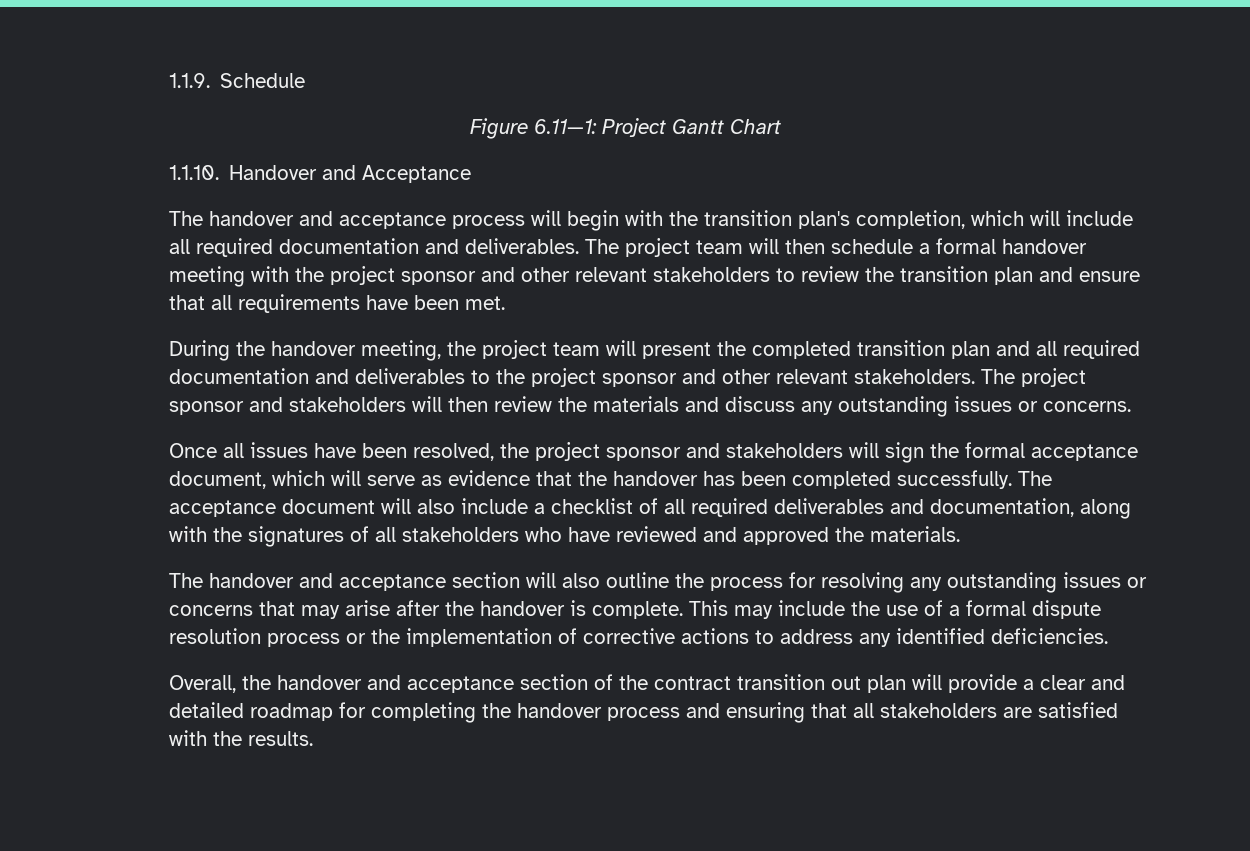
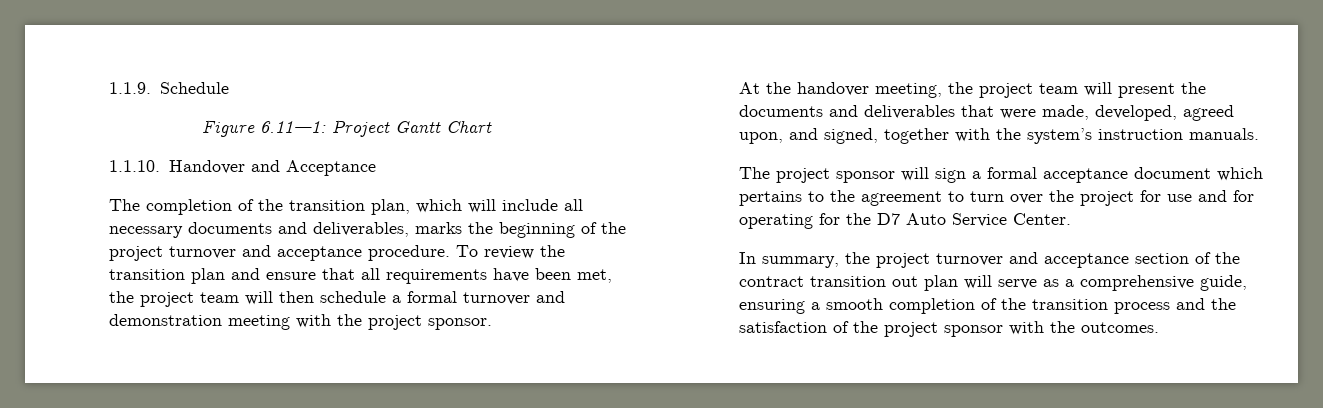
[208,210,1133,231] [168,238,1087,257] [168,266,795,287] handover and acceptance process will begin with the transition plan's completion, which will include all required documentation and deliverables. The project team will then schedule a formal handover meeting with the project sponsor and other relevant stakeholders to -> [146,199,584,215] [109,222,627,238] [109,245,479,261] completion of the transition plan, which will include all necessary documents and deliverables, marks the beginning of the project turnover and acceptance procedure. To
[464,296,505,310] [168,340,230,361] met. // During -> [577,269,613,283] [109,291,566,307] [109,314,493,330] [739,82,761,94] met, the project team will then schedule a formal turnover and demonstration meeting with the project sponsor. // At
[751,340,1140,359] [168,368,1086,387] [168,396,1131,417] [168,442,1138,463] [168,470,1052,489] [168,498,1131,519] [168,526,960,547] [168,572,1147,593] [168,600,1101,619] [168,628,1108,647] [168,675,362,693] completed transition plan and all required documentation and deliverables to the project sponsor and other relevant stakeholders. The project sponsor and stakeholders will then review the materials and discuss any outstanding issues or concerns. // Once all issues have been resolved, the project sponsor and stakeholders will sign the formal acceptance document, which will serve as evidence that the handover has been completed successfully. The acceptance document will also include a checklist of all required deliverables and documentation, along with the signatures of all stakeholders who have reviewed and approved the materials. // The handover and acceptance section will also outline the process for resolving any outstanding issues or concerns that may arise after the handover is complete. This may include the use of a formal dispute resolution process or the implementation of corrective actions to address any identified deficiencies. // Overall, the handover -> [739,105,1235,121] [739,128,1260,144] [739,167,1264,183] [739,190,1255,206] [739,213,1072,229] [739,252,1004,268] documents and deliverables that were made, developed, agreed upon, and signed, together with the system’s instruction manuals. // The project sponsor will sign a formal acceptance document which pertains to the agreement to turn over the project for use and for operating for the D7 Auto Service Center. // In summary, the project turnover
[947,674,1125,693] [168,702,1118,723] [168,730,313,746] provide a clear and detailed roadmap for completing the handover process and ensuring that all stakeholders are satisfied with the results. -> [998,275,1248,291] [739,298,1237,314] [739,321,1160,337] serve as a comprehensive guide, ensuring a smooth completion of the transition process and the satisfaction of the project sponsor with the outcomes.

